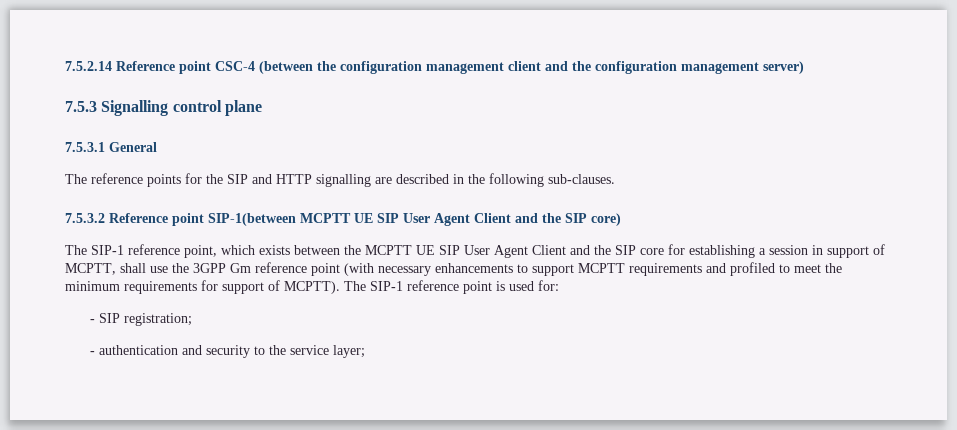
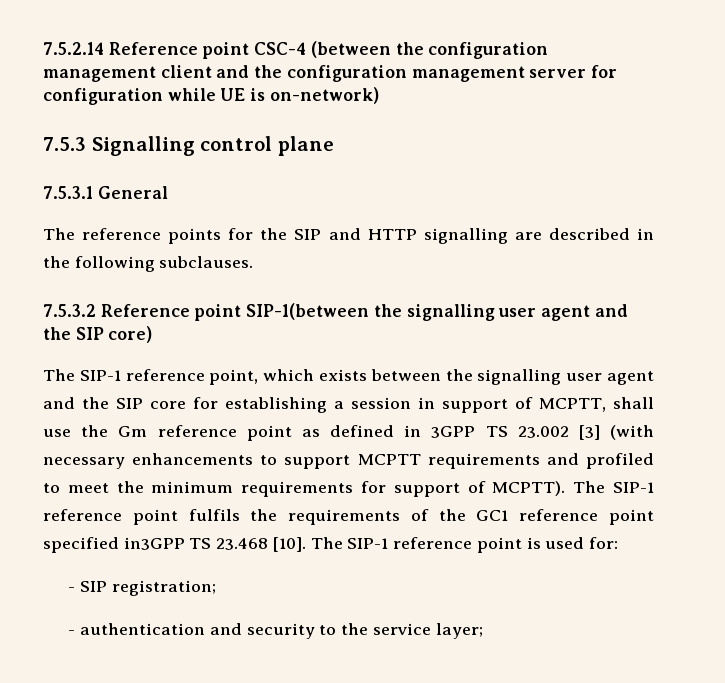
[763,61,804,74] server) -> [529,65,618,78] [43,87,379,105] server for configuration while UE is on-network)
[548,174,615,184] sub-clauses. -> [159,256,254,268] subclauses.
[300,213,511,226] MCPTT UE SIP User Agent Client -> [373,304,591,321] the signalling user agent
[365,245,566,258] MCPTT UE SIP User Agent Client -> [477,369,654,385] signalling user agent
[193,263,226,273] 3GPP -> (109, 431) none
(340, 269) none -> [301,425,600,440] as defined in 3GPP TS 23.002 [3]
(492, 287) none -> [188,509,654,525] [43,537,522,553] fulfils the requirements of the GC1 reference point specified in3GPP TS 23.468 [10]. The SIP-1 reference point

